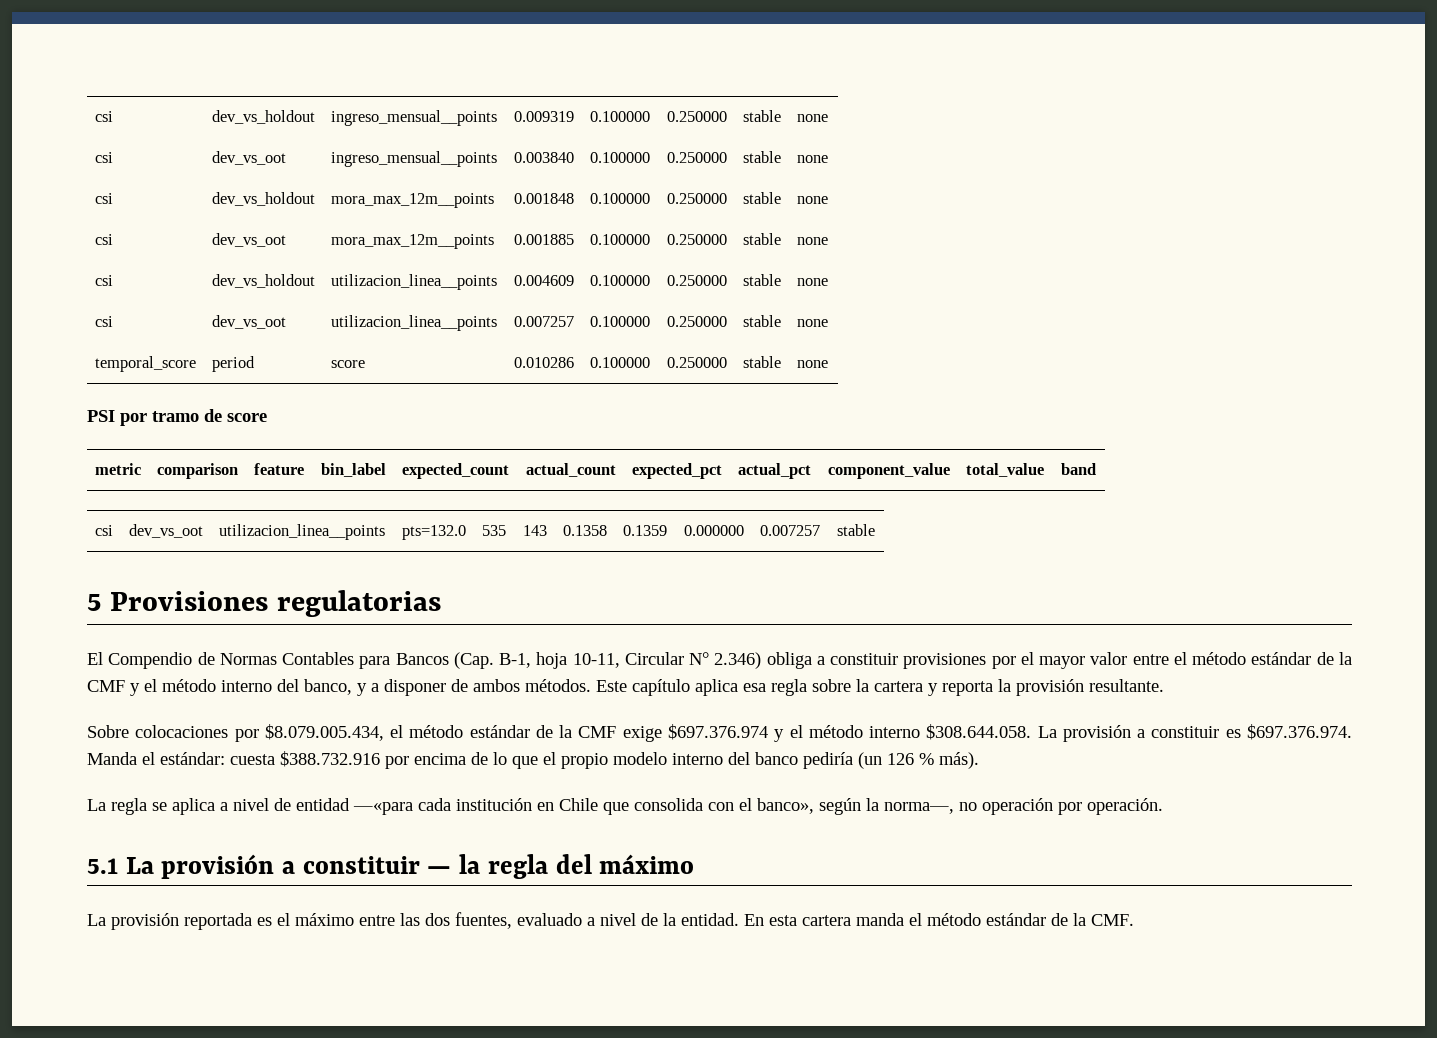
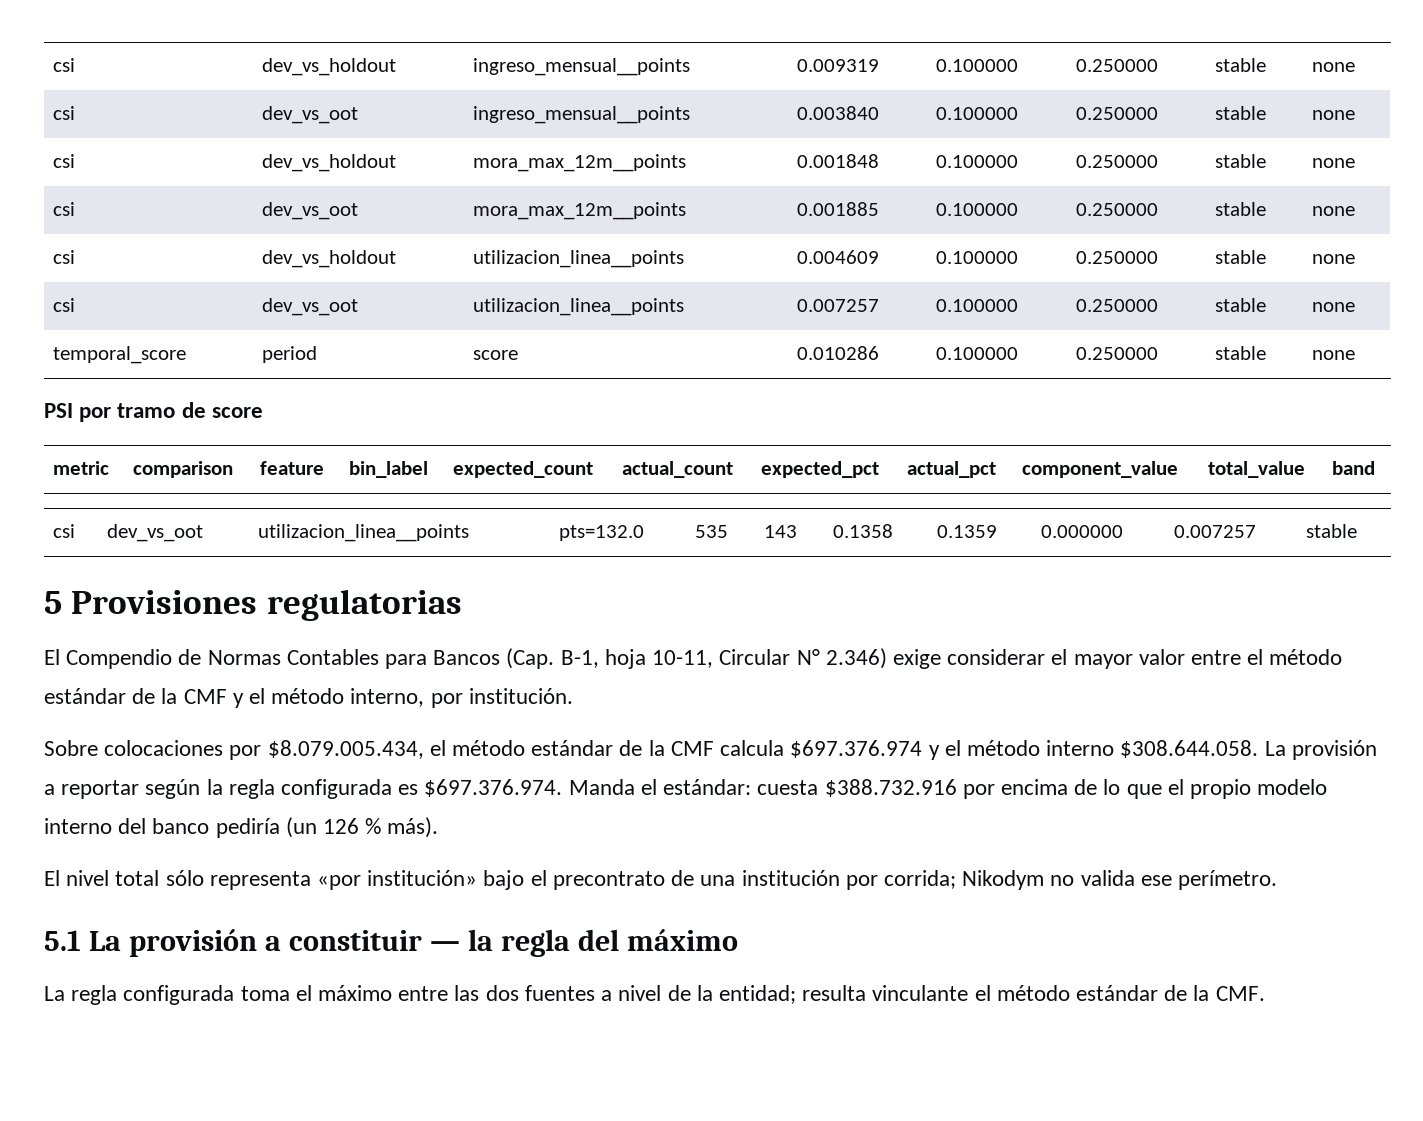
[766,652,1016,669] obliga a constituir provisiones por -> [892,649,1046,669] exige considerar
[221,679,1164,696] interno del banco, y a disponer de ambos métodos. Este capítulo aplica esa regla sobre la cartera y reporta la provisión resultante. -> [350,688,573,708] interno, por institución.
[622,726,662,742] exige -> [720,740,785,756] calcula
[1151,726,1220,738] constituir -> [61,779,393,799] reportar según la regla configurada
[87,798,1163,815] La regla se aplica a nivel de entidad —«para cada institución en Chile que consolida con el banco», según la norma—, no operación por operación. -> [44,870,1277,890] El nivel total sólo representa «por institución» bajo el precontrato de una institución por corrida; Nikodym no valida ese perímetro.
[111,913,272,930] provisión reportada es -> [71,985,290,1005] regla configurada toma
[455,912,582,929] fuentes, evaluado -> [524,985,595,1001] fuentes
[681,913,904,926] entidad. En esta cartera manda -> [718,985,969,1004] entidad; resulta vinculante

